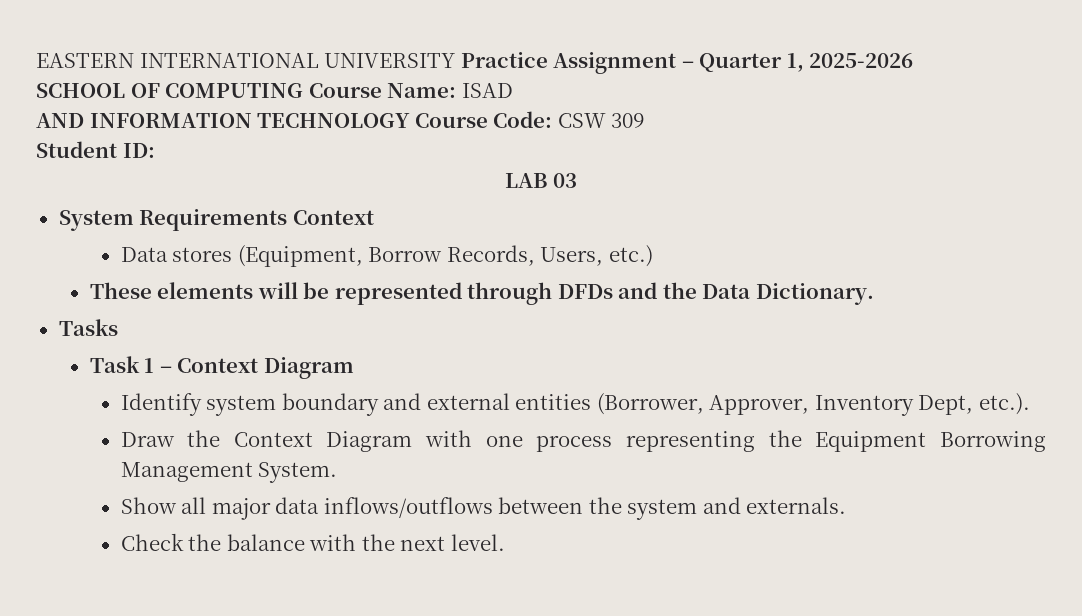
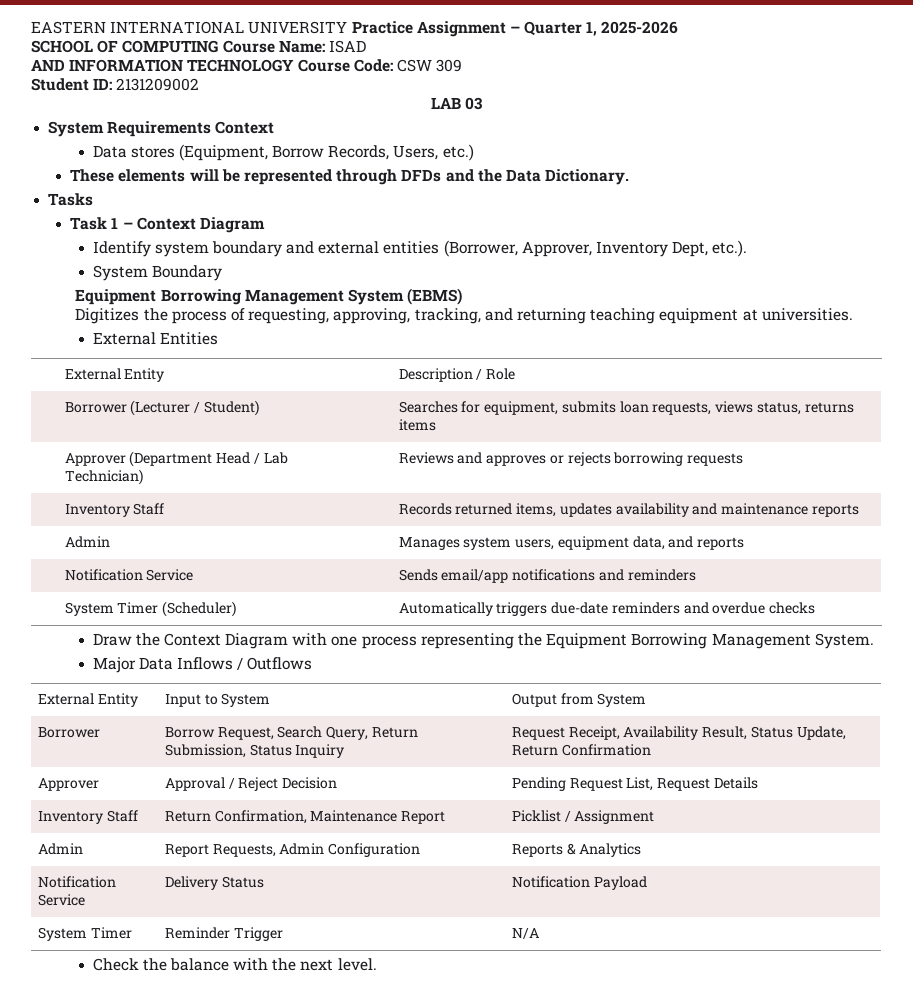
(155, 150) none -> [116,78,200,91] 2131209002
(1030, 404) none -> [92,265,222,281] [75,288,463,305] [75,308,853,324] [92,332,218,345] [64,368,165,382] [398,368,516,382] [64,400,259,416] [398,401,854,415] [398,419,436,431] [64,451,288,467] [64,469,143,485] [398,452,744,466] [64,503,165,517] [398,503,860,517] [64,536,110,548] [398,536,745,550] [64,569,194,581] [398,569,696,583] [64,601,237,617] [398,602,816,616] // System Boundary // Equipment Borrowing Management System (EBMS) // Digitizes the process of requesting, approving, tracking, and returning teaching equipment at universities. // External Entities // External Entity | Description / Role // Borrower (Lecturer / Student) | Searches for equipment, submits loan requests, views status, returns items // Approver (Department Head / Lab Technician) | Reviews and approves or rejects borrowing requests // Inventory Staff | Records returned items, updates availability and maintenance reports // Admin | Manages system users, equipment data, and reports // Notification Service | Sends email/app notifications and reminders // System Timer (Scheduler) | Automatically triggers due-date reminders and overdue checks
[120,497,847,520] Show all major data inflows/outflows between the system and externals. -> [92,657,313,673] [37,693,138,707] [164,693,271,707] [511,693,647,707] [37,727,100,738] [164,726,419,740] [164,744,345,758] [511,726,846,740] [511,744,651,756] [37,778,99,791] [164,777,338,791] [511,777,759,791] [37,810,138,824] [164,810,446,824] [511,810,655,824] [37,843,83,855] [164,843,421,857] [511,843,642,857] [37,876,116,888] [37,894,85,906] [164,876,264,890] [511,876,647,890] [37,927,132,941] [164,927,283,941] [511,928,539,939] Major Data Inflows / Outflows // External Entity | Input to System | Output from System // Borrower | Borrow Request, Search Query, Return Submission, Status Inquiry | Request Receipt, Availability Result, Status Update, Return Confirmation // Approver | Approval / Reject Decision | Pending Request List, Request Details // Inventory Staff | Return Confirmation, Maintenance Report | Picklist / Assignment // Admin | Report Requests, Admin Configuration | Reports & Analytics // Notification Service | Delivery Status | Notification Payload // System Timer | Reminder Trigger | N/A

